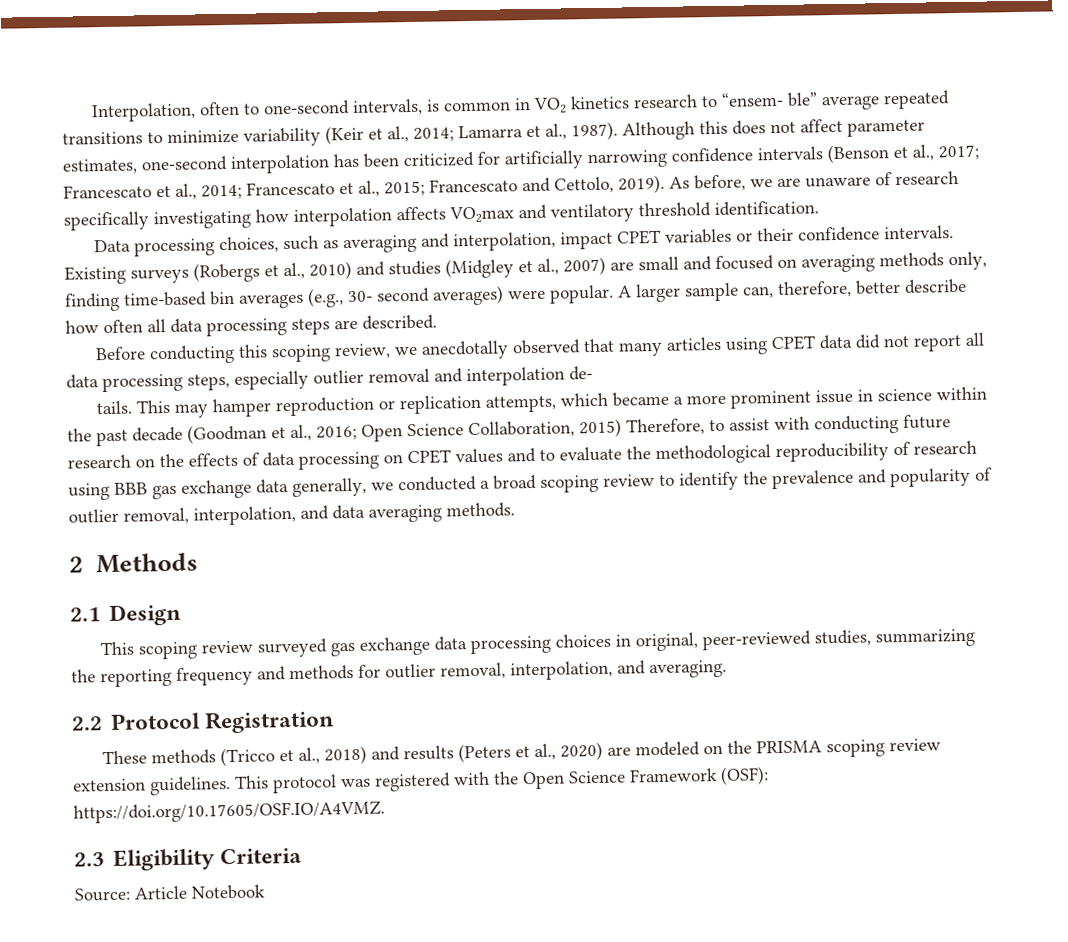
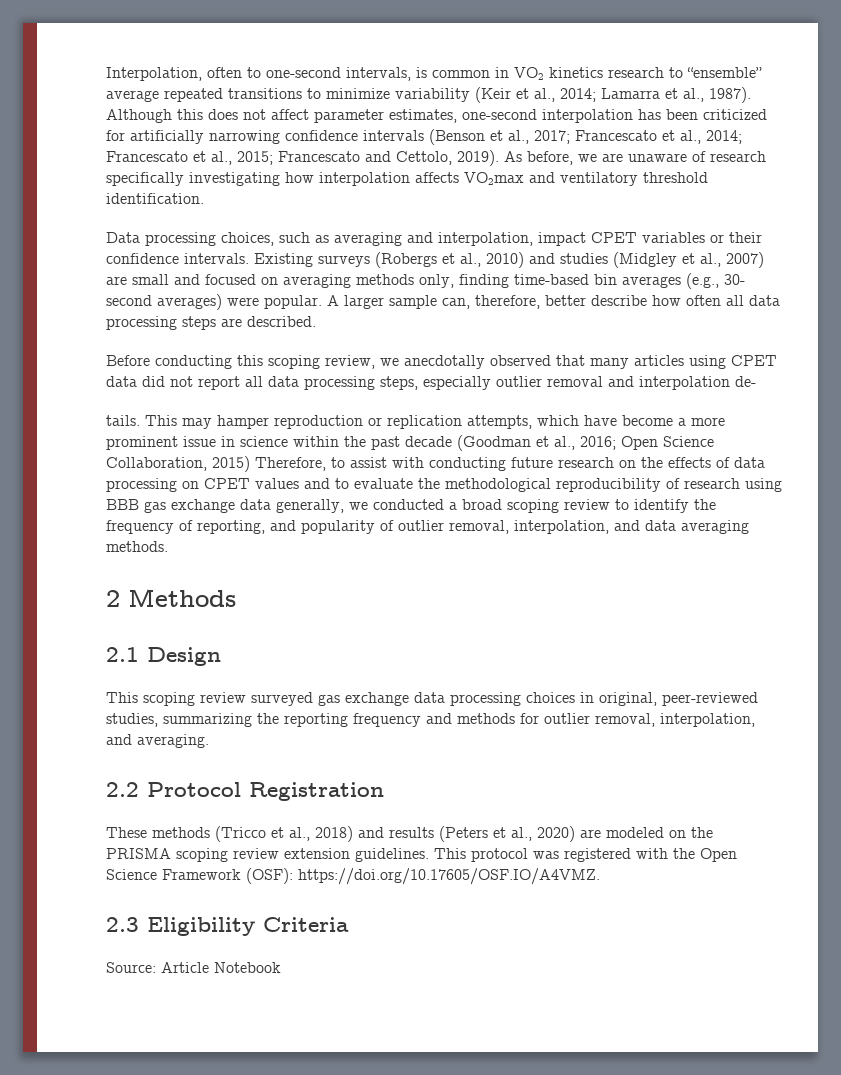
[721,91,819,107] “ensem- ble” -> [687,67,762,78] “ensemble”
[612,391,670,407] became -> [584,415,673,426] have become
[772,469,854,490] prevalence -> [106,520,265,534] frequency of reporting,

